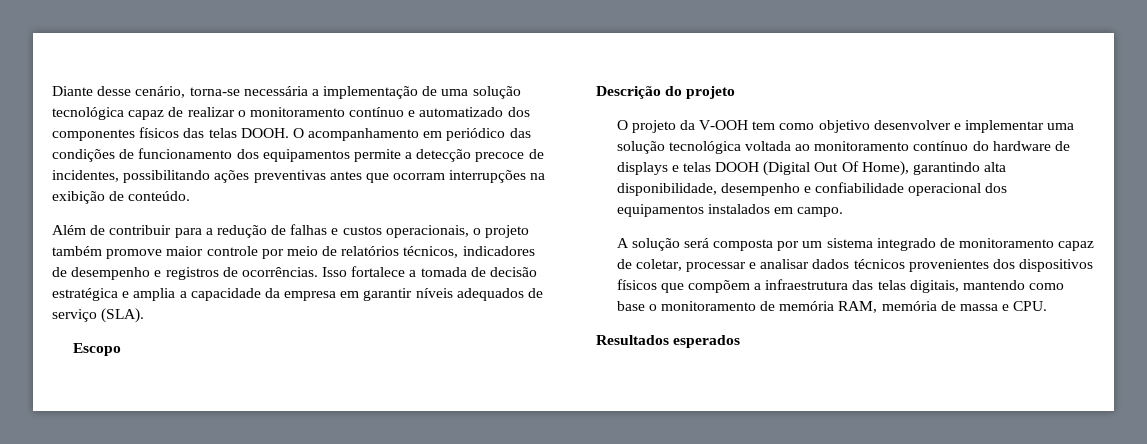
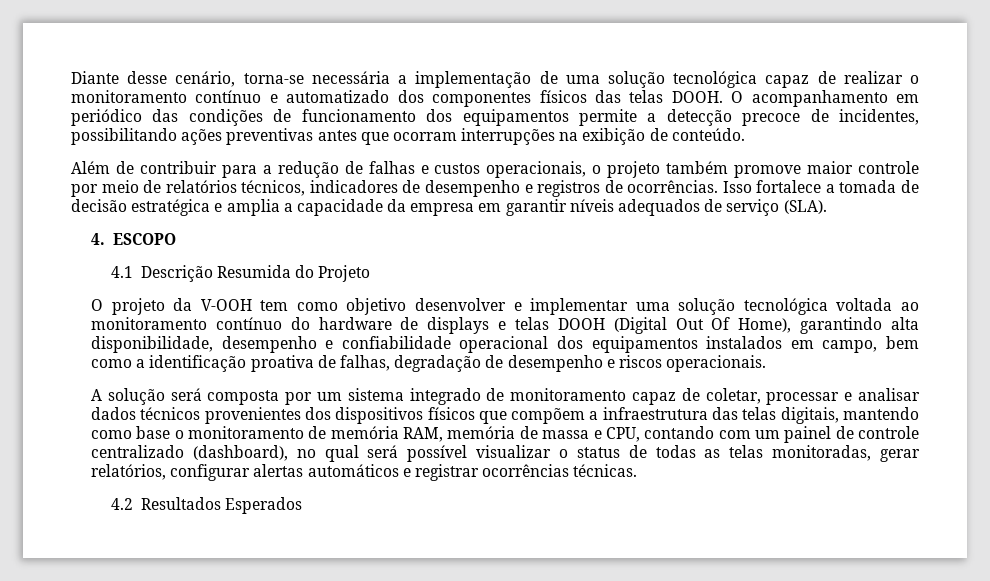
[72,343,121,356] [596,86,736,99] Escopo // Descrição do projeto -> [91,233,176,245] [111,265,371,282] 4. ESCOPO // 4.1 Descrição Resumida do Projeto
[797,207,844,217] campo. -> [822,336,919,353] [91,355,767,372] campo, bem como a identificação proativa de falhas, degradação de desempenho e riscos operacionais.
[1013,301,1048,311] [596,335,741,348] CPU. // Resultados esperados -> [605,426,919,443] [91,445,921,462] [91,464,638,481] [111,497,302,514] CPU, contando com um painel de controle centralizado (dashboard), no qual será possível visualizar o status de todas as telas monitoradas, gerar relatórios, configurar alertas automáticos e registrar ocorrências técnicas. // 4.2 Resultados Esperados

